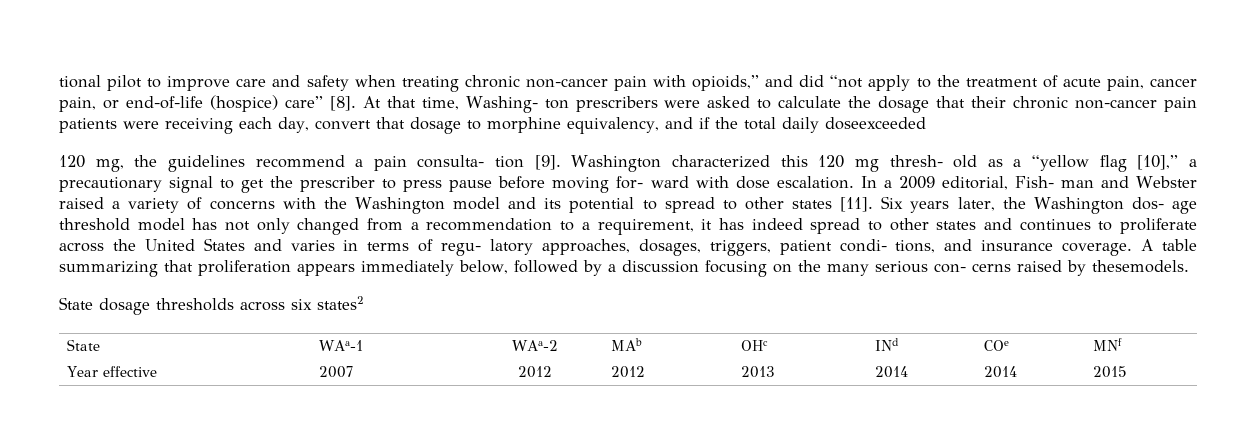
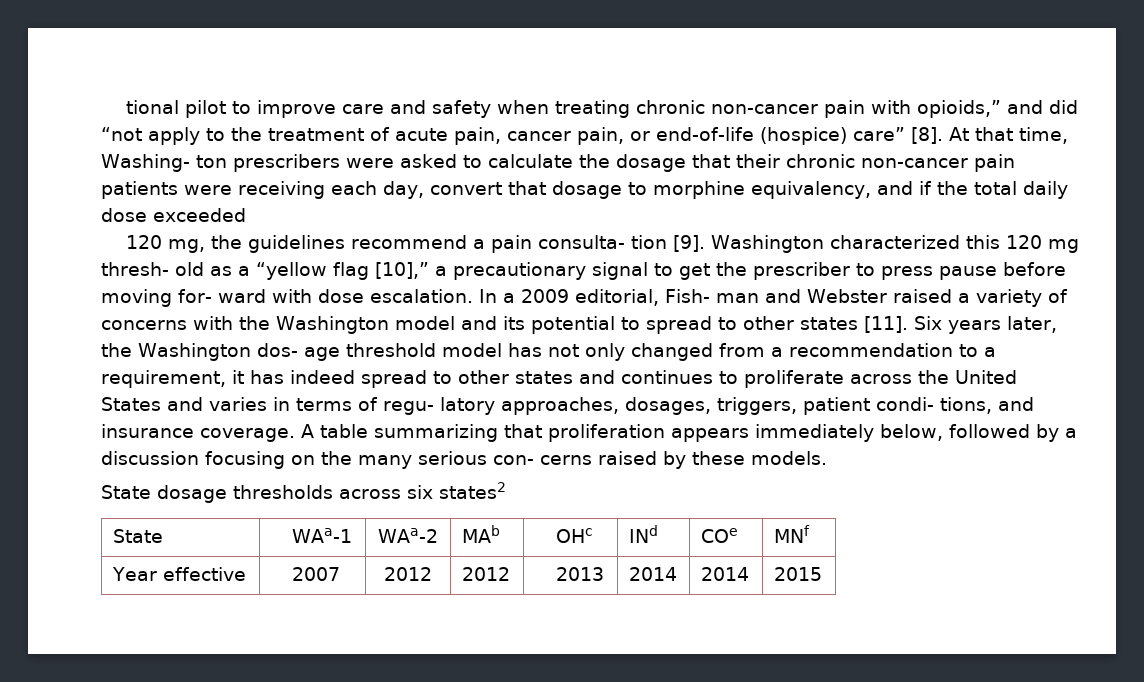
[824,117,926,130] doseexceeded -> [101,208,246,222] dose exceeded
[1091,260,1189,273] thesemodels. -> [692,451,827,465] these models.

